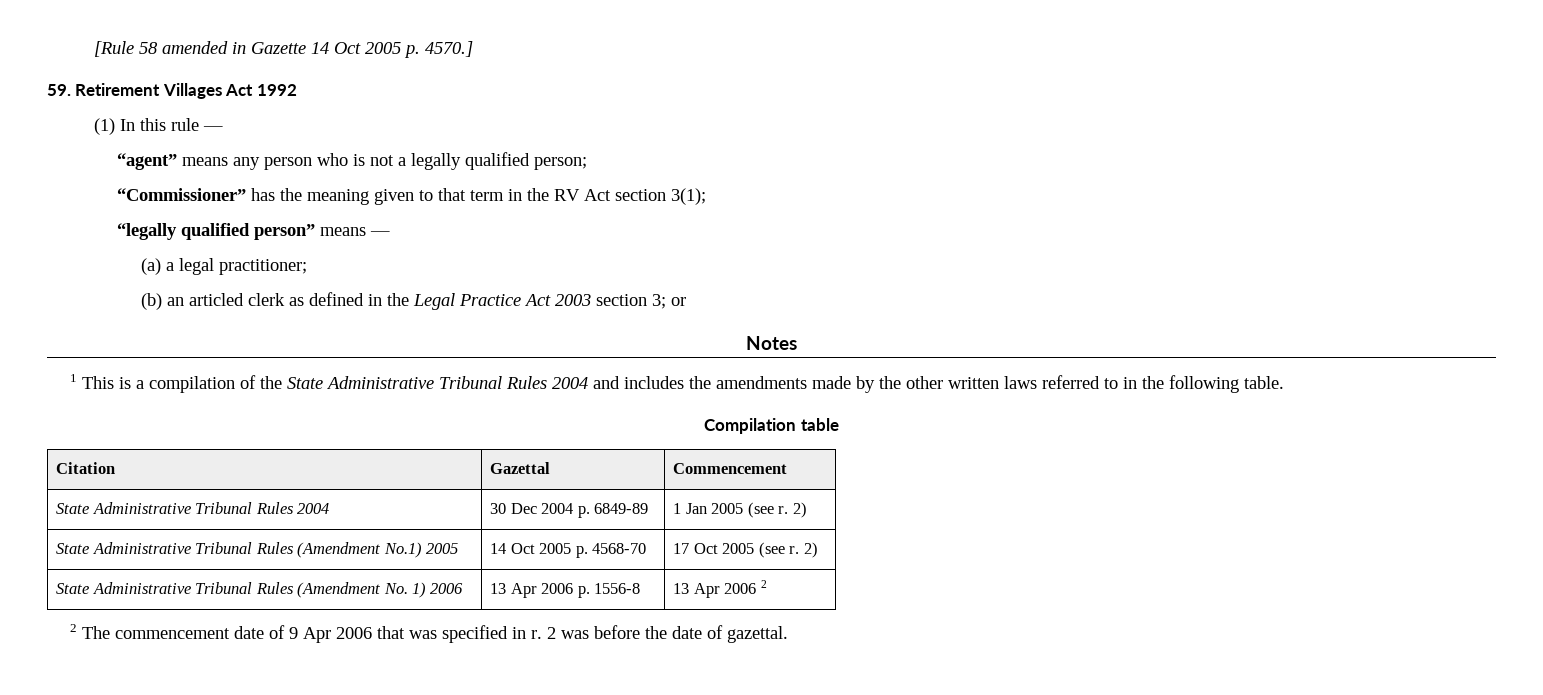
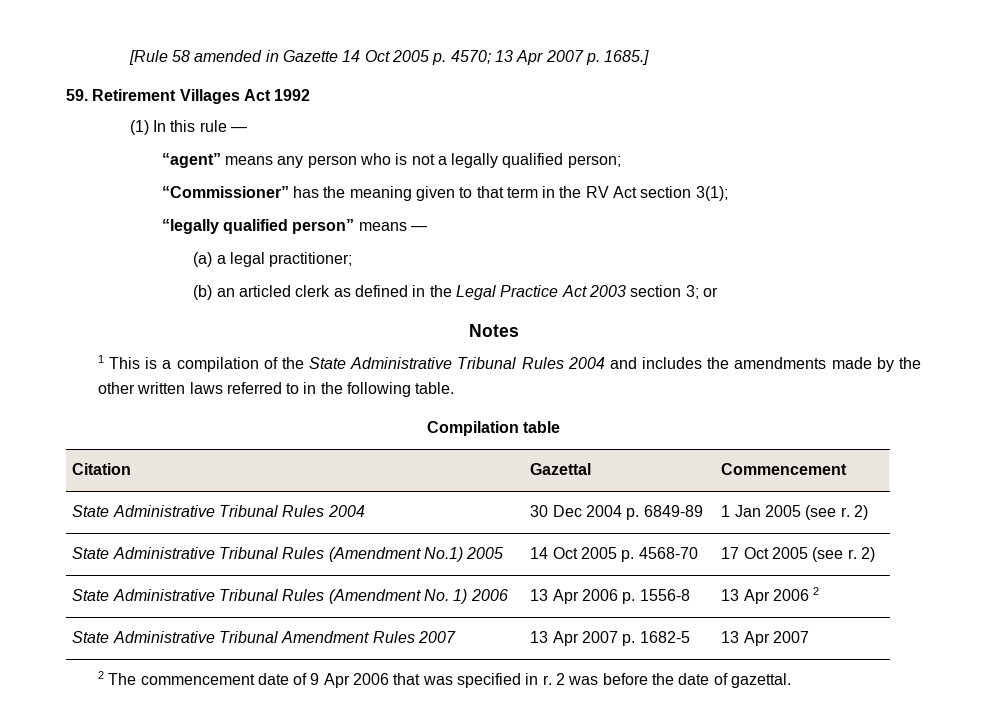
[424,41,473,57] 4570.] -> [450,50,650,65] 4570; 13 Apr 2007 p. 1685.]
(767, 584) none -> [72,631,457,643] [530,631,690,646] [721,631,810,646] // State Administrative Tribunal Amendment Rules 2007 | 13 Apr 2007 p. 1682-5 | 13 Apr 2007

